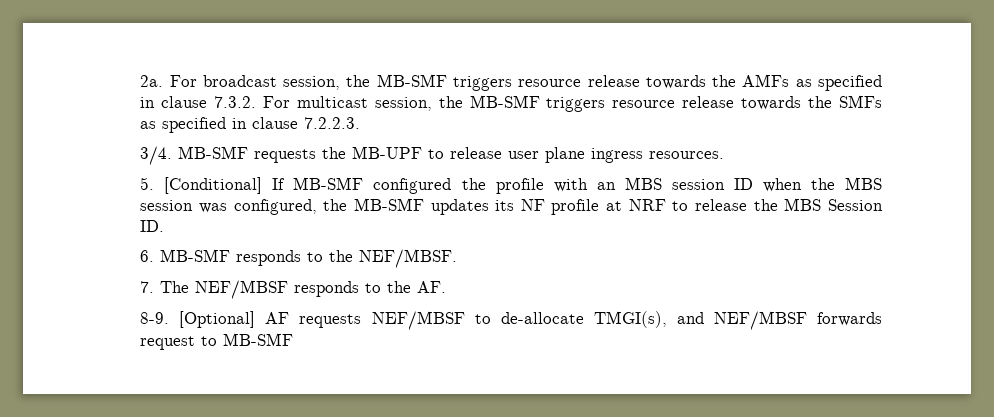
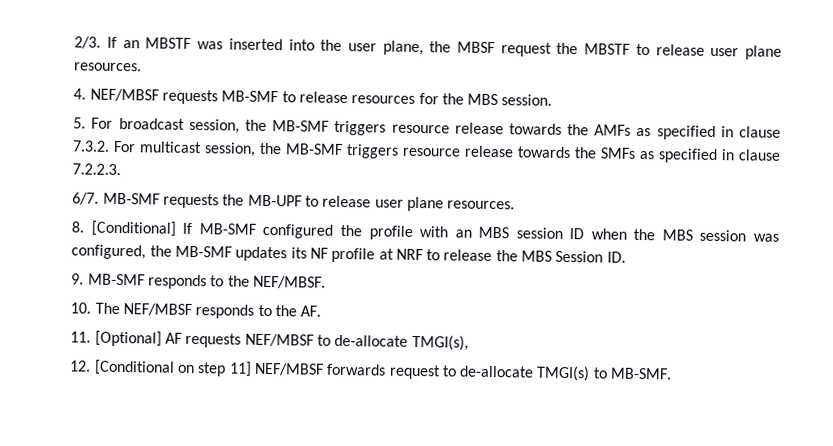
[140,75,164,87] 2a. -> [74,36,782,60] [74,62,143,72] [73,88,553,106] [73,117,87,129] 2/3. If an MBSTF was inserted into the user plane, the MBSF request the MBSTF to release user plane resources. // 4. NEF/MBSF requests MB-SMF to release resources for the MBS session. // 5.
[140,146,173,165] 3/4. -> [72,192,100,205] 6/7.
[591,148,725,163] [140,177,155,190] ingress resources. // 5. -> [447,200,516,210] [71,221,85,233] resources. // 8.
[140,250,155,262] 6. -> [71,273,85,285] 9.
[140,281,155,293] 7. -> [70,302,92,314] 10.
[140,312,170,324] 8-9. -> [70,331,92,343] 11.
[676,311,883,330] [140,333,294,350] and NEF/MBSF forwards request to MB-SMF -> [69,359,673,382] // 12. [Conditional on step 11] NEF/MBSF forwards request to de-allocate TMGI(s) to MB-SMF.

